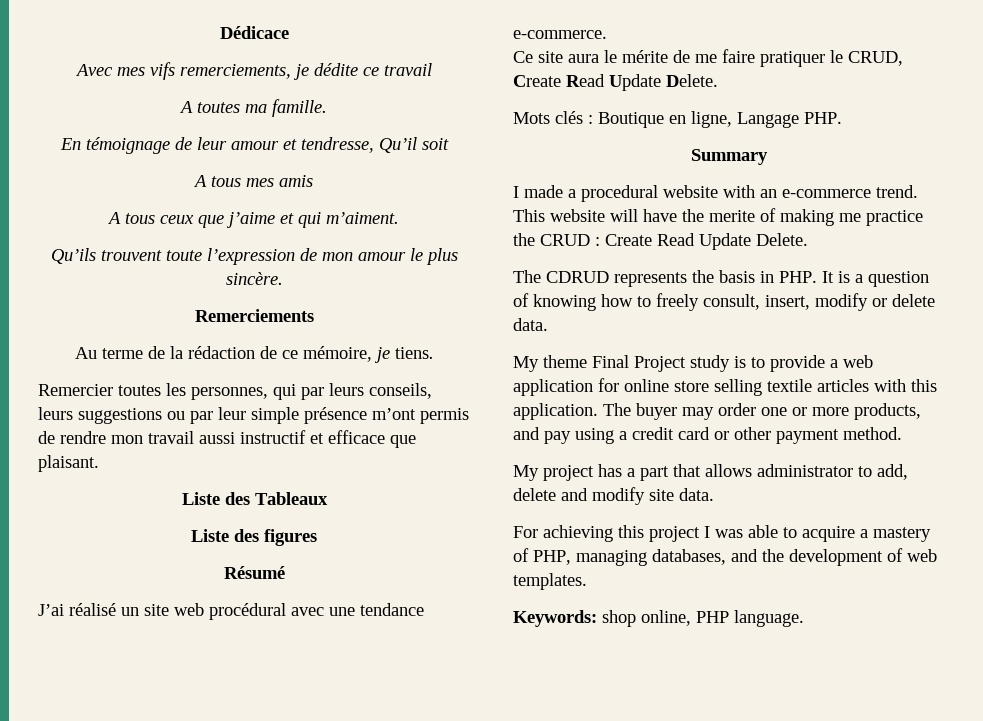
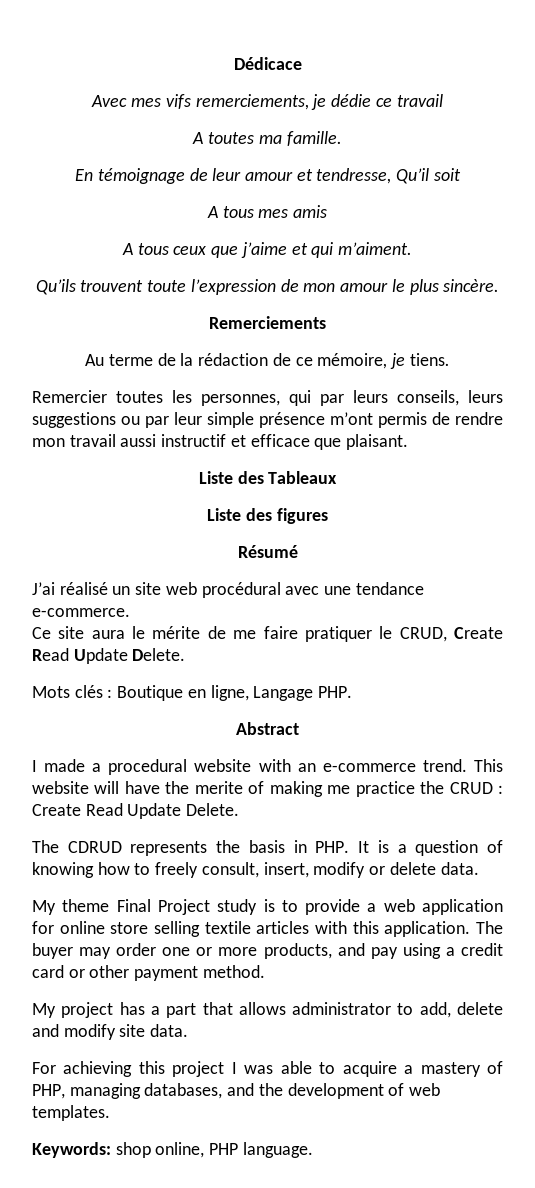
[313,63,358,76] dédite -> [331,94,372,107] dédie
[691,149,768,165] Summary -> [236,722,299,735] Abstract

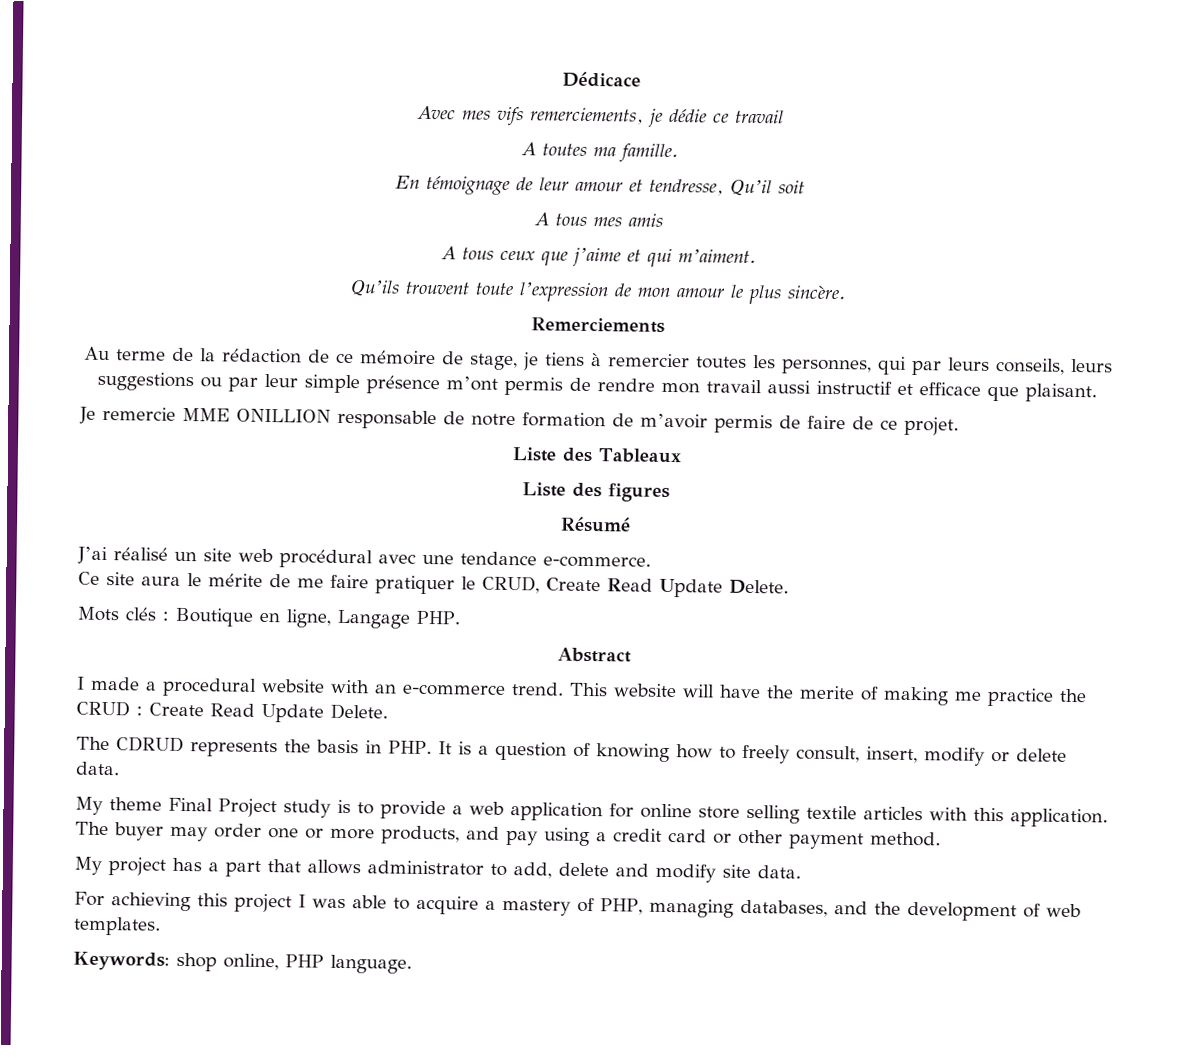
[317,353,450,369] [32,390,107,403] mémoire, je tiens. // Remercier -> [359,350,690,371] mémoire de stage, je tiens à remercier
(409, 442) none -> [79,406,959,436] // Je remercie MME ONILLION responsable de notre formation de m’avoir permis de faire de ce projet.

